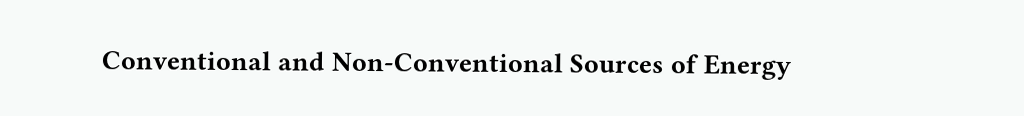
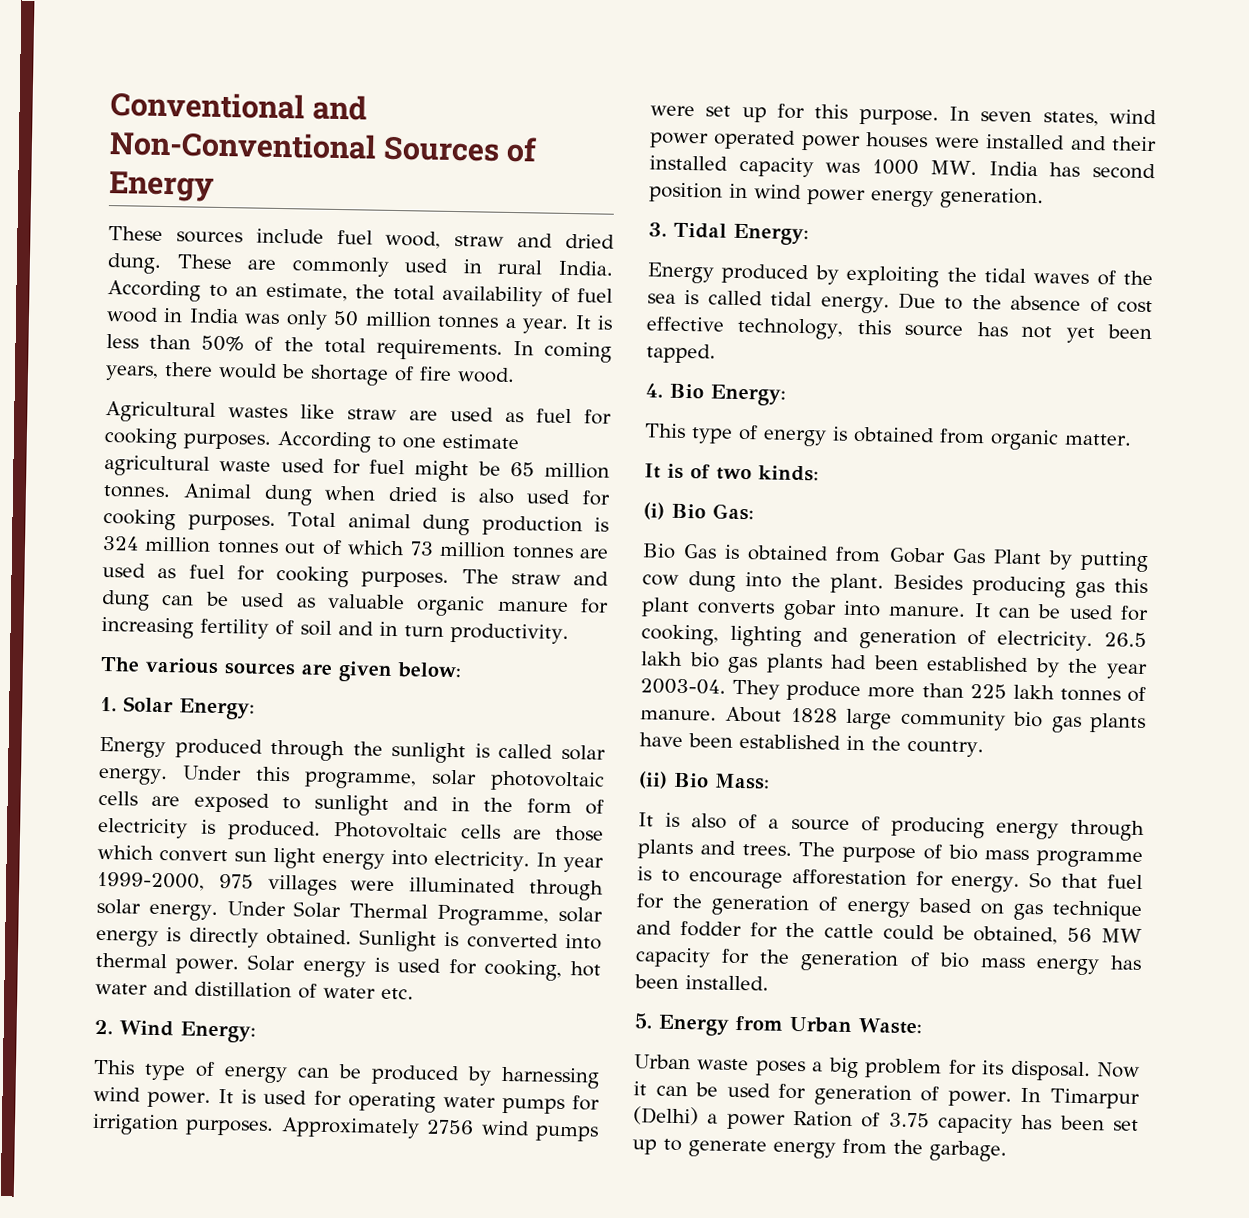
(793, 67) none -> [108,226,615,249] [107,253,613,277] [107,280,613,307] [106,307,614,334] [106,334,612,363] [105,362,515,386] [105,401,612,425] [104,427,519,453] [104,454,610,482] [103,483,611,506] [103,508,609,537] [102,535,610,560] [102,562,609,588] [101,589,609,617] [101,616,569,645] [100,656,462,682] [100,696,255,720] [99,736,606,764] [98,765,605,792] [98,790,604,816] [97,817,604,842] [97,844,604,873] [97,871,604,901] [96,898,603,927] [96,927,602,952] [95,952,601,981] [95,980,414,1000] [94,1019,256,1043] [93,1059,600,1089] [93,1086,600,1115] [92,1113,599,1142] [650,103,1157,127] [649,129,1157,152] [649,155,1156,180] [649,182,1044,210] [648,222,809,246] [647,262,1153,288] [647,289,1153,314] [646,316,1152,344] [646,343,716,364] [645,383,786,406] [644,423,1132,451] [644,463,819,482] [643,502,754,521] [642,543,1149,573] [642,571,1148,599] [641,597,1149,622] [641,624,1147,652] [641,651,1148,680] [640,678,1146,703] [640,706,1146,734] [639,732,984,758] [638,771,770,790] [638,812,1145,842] [637,839,1143,868] [637,866,1143,893] [636,893,1143,922] [636,920,1142,945] [635,947,1142,976] [634,974,769,991] [634,1013,922,1036] [634,1054,1140,1082] [633,1081,1140,1109] [633,1106,1139,1134] [632,1138,1007,1162] // These sources include fuel wood, straw and dried dung. These are commonly used in rural India. According to an estimate, the total availability of fuel wood in India was only 50 million tonnes a year. It is less than 50% of the total requirements. In coming years, there would be shortage of fire wood. // Agricultural wastes like straw are used as fuel for cooking purposes. According to one estimate agricultural waste used for fuel might be 65 million tonnes. Animal dung when dried is also used for cooking purposes. Total animal dung production is 324 million tonnes out of which 73 million tonnes are used as fuel for cooking purposes. The straw and dung can be used as valuable organic manure for increasing fertility of soil and in turn productivity. // The various sources are given below: // 1. Solar Energy: // Energy produced through the sunlight is called solar energy. Under this programme, solar photovoltaic cells are exposed to sunlight and in the form of electricity is produced. Photovoltaic cells are those which convert sun light energy into electricity. In year 1999-2000, 975 villages were illuminated through solar energy. Under Solar Thermal Programme, solar energy is directly obtained. Sunlight is converted into thermal power. Solar energy is used for cooking, hot water and distillation of water etc. // 2. Wind Energy: // This type of energy can be produced by harnessing wind power. It is used for operating water pumps for irrigation purposes. Approximately 2756 wind pumps were set up for this purpose. In seven states, wind power operated power houses were installed and their installed capacity was 1000 MW. India has second position in wind power energy generation. // 3. Tidal Energy: // Energy produced by exploiting the tidal waves of the sea is called tidal energy. Due to the absence of cost effective technology, this source has not yet been tapped. // 4. Bio Energy: // This type of energy is obtained from organic matter. // It is of two kinds: // (i) Bio Gas: // Bio Gas is obtained from Gobar Gas Plant by putting cow dung into the plant. Besides producing gas this plant converts gobar into manure. It can be used for cooking, lighting and generation of electricity. 26.5 lakh bio gas plants had been established by the year 2003-04. They produce more than 225 lakh tonnes of manure. About 1828 large community bio gas plants have been established in the country. // (ii) Bio Mass: // It is also of a source of producing energy through plants and trees. The purpose of bio mass programme is to encourage afforestation for energy. So that fuel for the generation of energy based on gas technique and fodder for the cattle could be obtained, 56 MW capacity for the generation of bio mass energy has been installed. // 5. Energy from Urban Waste: // Urban waste poses a big problem for its disposal. Now it can be used for generation of power. In Timarpur (Delhi) a power Ration of 3.75 capacity has been set up to generate energy from the garbage.

